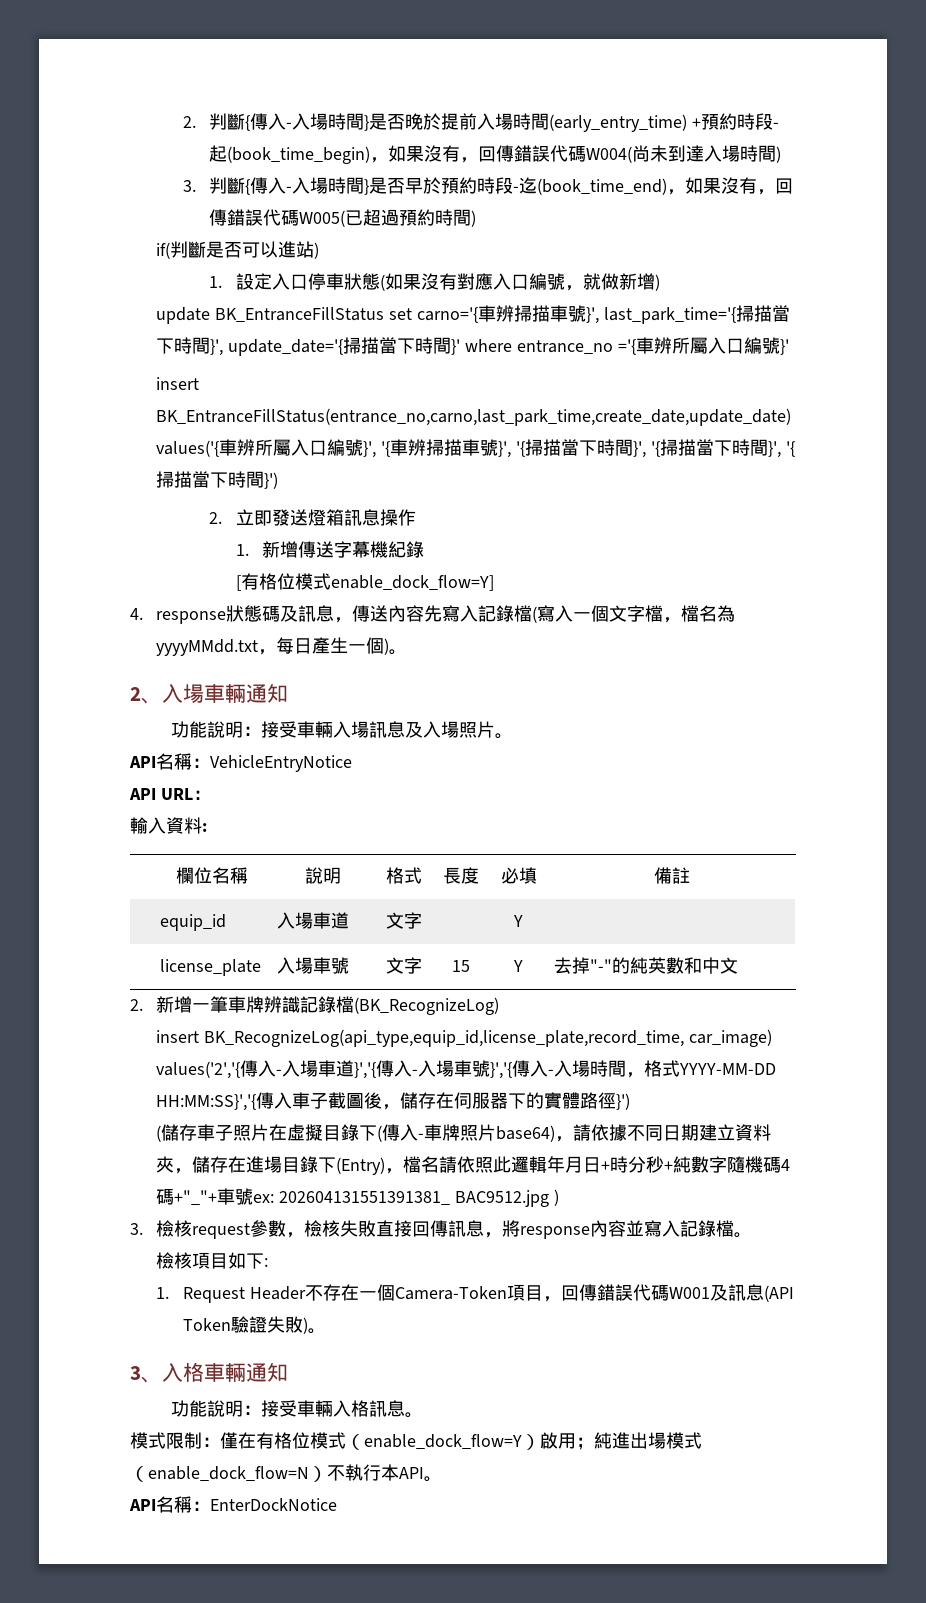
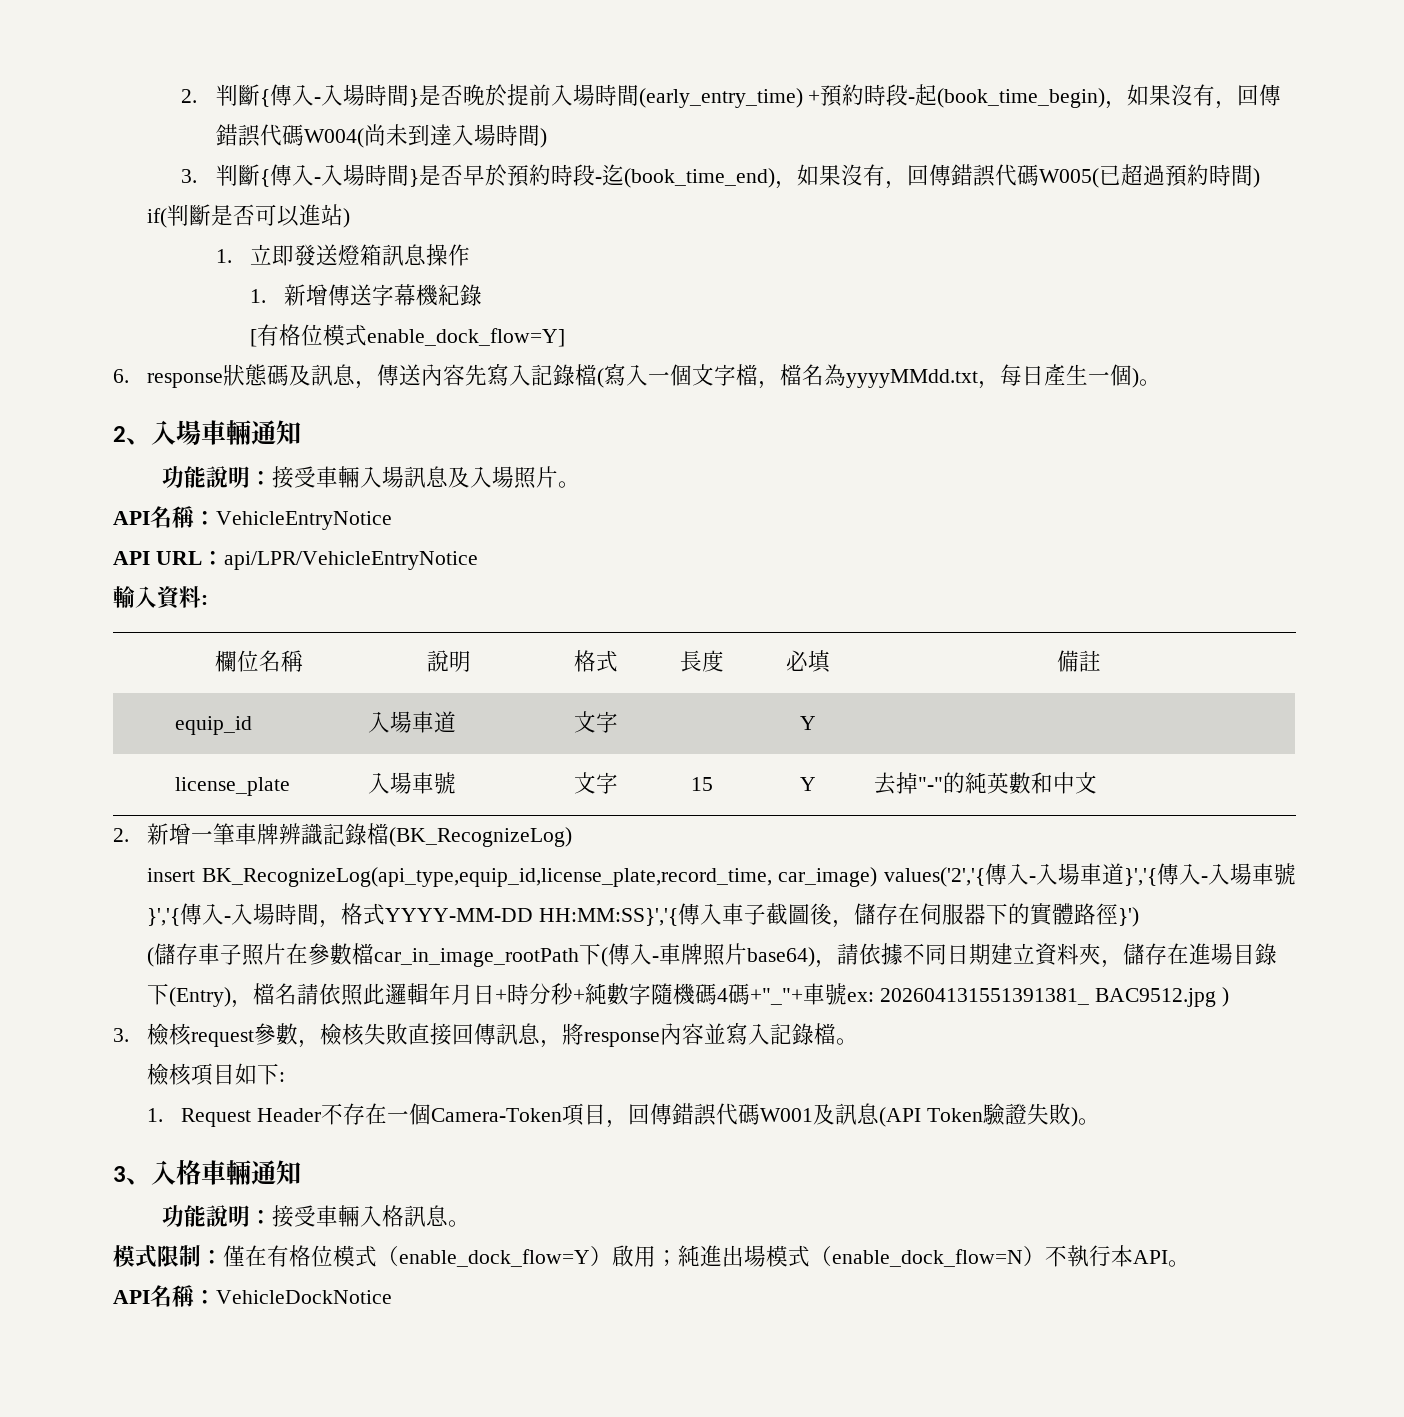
[235,273,660,291] [156,305,790,324] [156,337,789,356] [156,377,200,390] [156,408,792,426] [156,439,795,458] [156,471,279,489] [209,512,223,524] 設定入口停車狀態(如果沒有對應入口編號，就做新增) // update BK_EntranceFillStatus set carno='{車辨掃描車號}', last_park_time='{掃描當下時間}', update_date='{掃描當下時間}' where entrance_no ='{車辨所屬入口編號}' // insert BK_EntranceFillStatus(entrance_no,carno,last_park_time,create_date,update_date) values('{車辨所屬入口編號}', '{車辨掃描車號}', '{掃描當下時間}', '{掃描當下時間}', '{掃描當下時間}') // 2. -> (232, 256) none
[130,608,143,620] 4. -> [113,369,129,383] 6.
(211, 795) none -> [223,551,478,570] api/LPR/VehicleEntryNotice
[287,1124,360,1141] 虛擬目錄 -> [308,943,580,967] 參數檔car_in_image_rootPath
[210,1498,337,1511] EnterDockNotice -> [216,1290,392,1304] VehicleDockNotice

